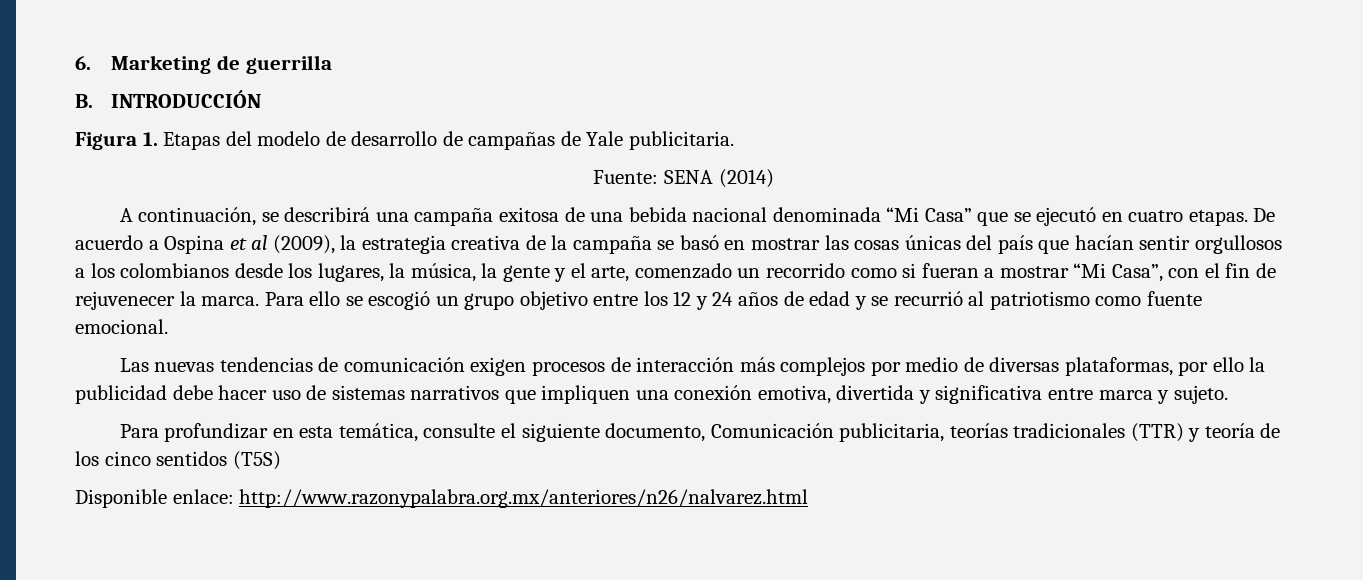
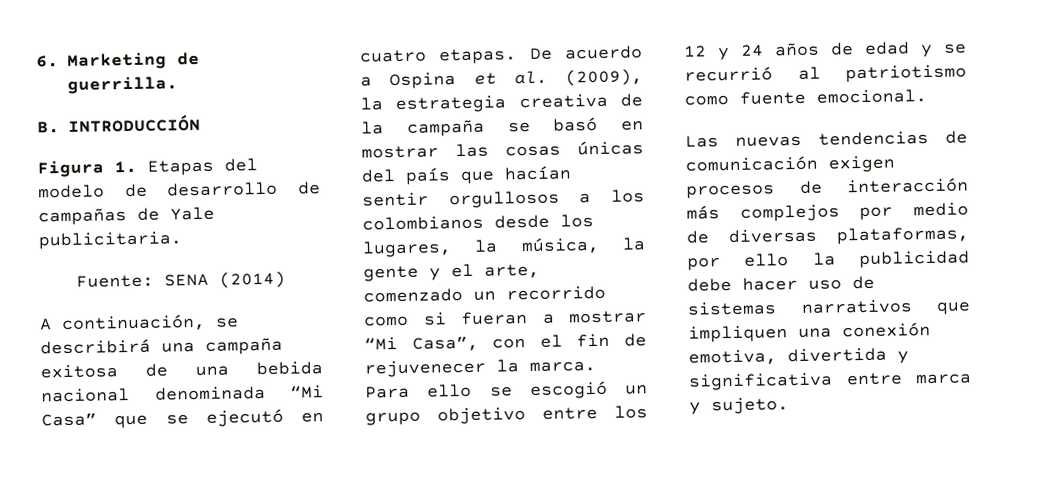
[245,55,332,74] guerrilla -> [67,76,178,94] guerrilla.
[251,235,268,250] al -> [513,70,548,85] al.
[119,423,1281,442] [75,451,281,470] [75,489,809,508] // Para profundizar en esta temática, consulte el siguiente documento, Comunicación publicitaria, teorías tradicionales (TTR) y teoría de los cinco sentidos (T5S) // Disponible enlace: http://www.razonypalabra.org.mx/anteriores/n26/nalvarez.html -> (789, 406) none

